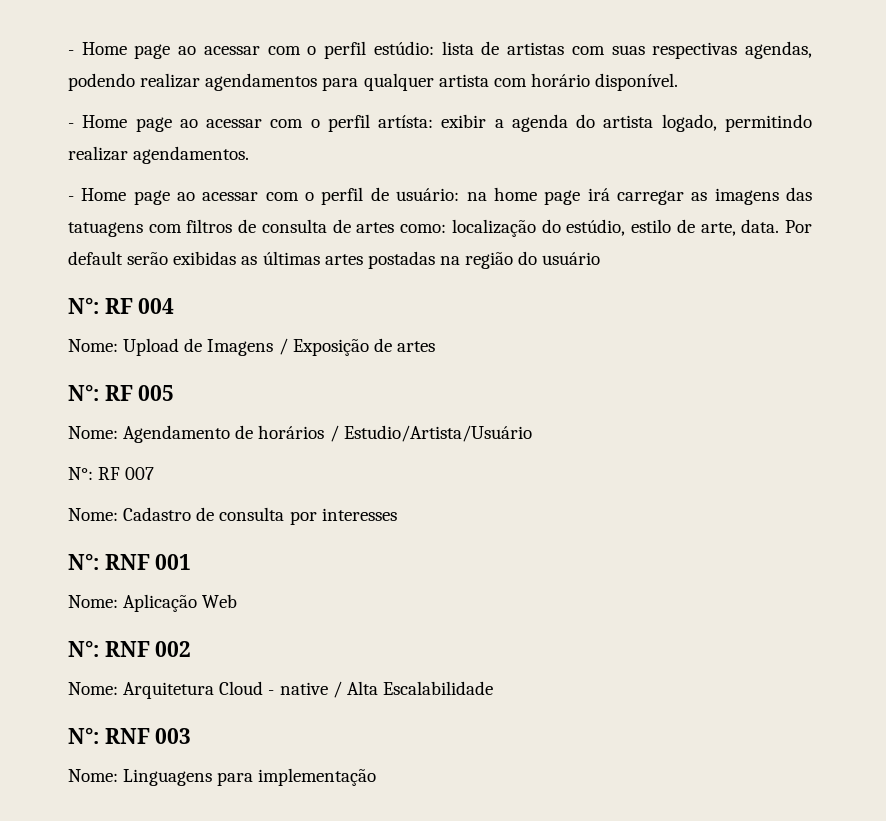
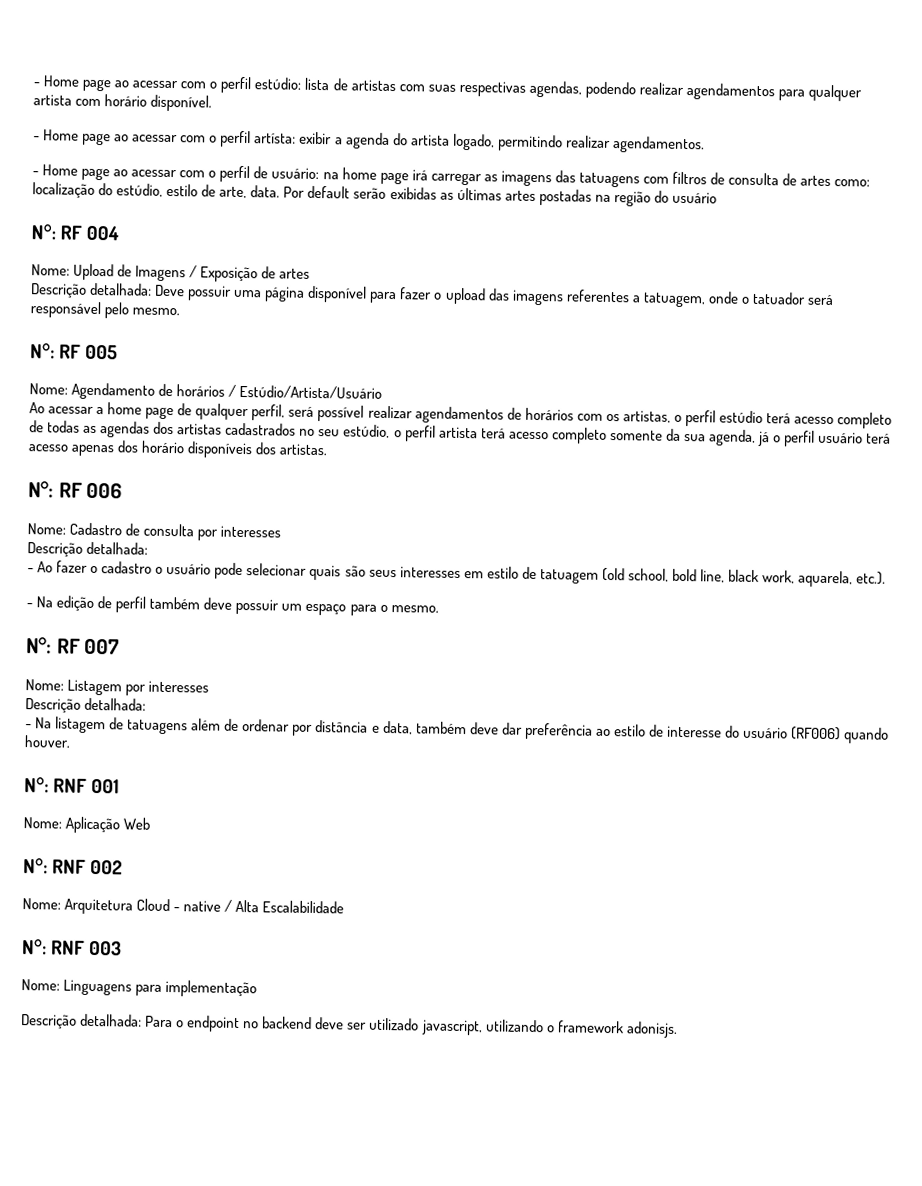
(435, 346) none -> [30,282,834,308] [30,301,181,319] // Descrição detalhada: Deve possuir uma página disponível para fazer o upload das imagens referentes a tatuagem, onde o tatuador será responsável pelo mesmo.
[343,425,532,442] [68,467,155,480] Estudio/Artista/Usuário // N°: RF 007 -> [239,384,383,399] [29,402,893,429] [29,420,892,447] [28,440,329,459] [28,481,123,499] Estúdio/Artista/Usuário // Ao acessar a home page de qualquer perfil, será possível realizar agendamentos de horários com os artistas, o perfil estúdio terá acesso completo de todas as agendas dos artistas cadastrados no seu estúdio, o perfil artista terá acesso completo somente da sua agenda, já o perfil usuário terá acesso apenas dos horário disponíveis dos artistas. // N°: RF 006
(397, 514) none -> [27,541,149,557] [27,560,887,588] [26,595,439,616] [26,637,120,655] [25,679,210,696] [25,697,147,713] [25,716,890,744] [24,735,71,748] // Descrição detalhada: // - Ao fazer o cadastro o usuário pode selecionar quais são seus interesses em estilo de tatuagem (old school, bold line, black work, aquarela, etc.). // - Na edição de perfil também deve possuir um espaço para o mesmo. // N°: RF 007 // Nome: Listagem por interesses // Descrição detalhada: // - Na listagem de tatuagens além de ordenar por distância e data, também deve dar preferência ao estilo de interesse do usuário (RF006) quando houver.
(377, 777) none -> [21,1013,678,1038] // Descrição detalhada: Para o endpoint no backend deve ser utilizado javascript, utilizando o framework adonisjs.

